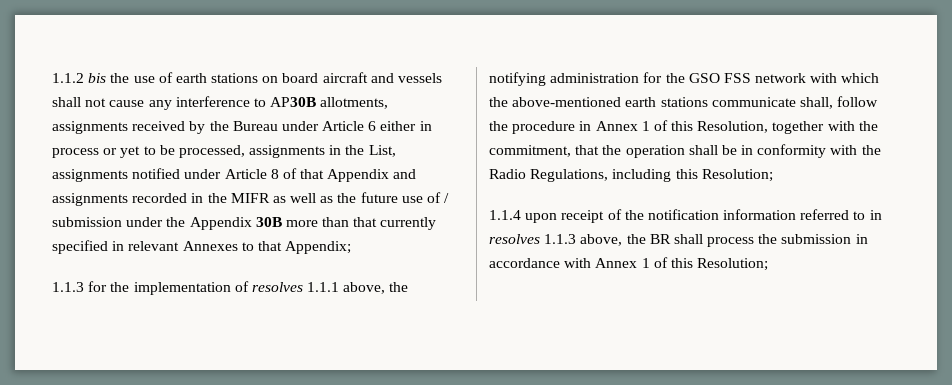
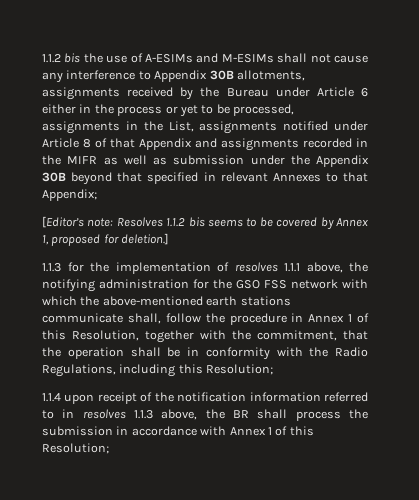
[175,72,443,83] earth stations on board aircraft and vessels -> [145,53,274,63] A-ESIMs and M-ESIMs
[270,97,317,107] AP30B -> [154,70,234,82] Appendix 30B
(432, 126) none -> [94,104,114,114] the
[337,192,450,203] the future use of / -> (167, 161) none
[285,217,437,230] more than that currently -> [71,172,143,185] beyond that
(352, 247) none -> [42,216,369,230] [42,233,170,246] // [Editor’s note: Resolves 1.1.2 bis seems to be covered by Annex 1, proposed for deletion.]

